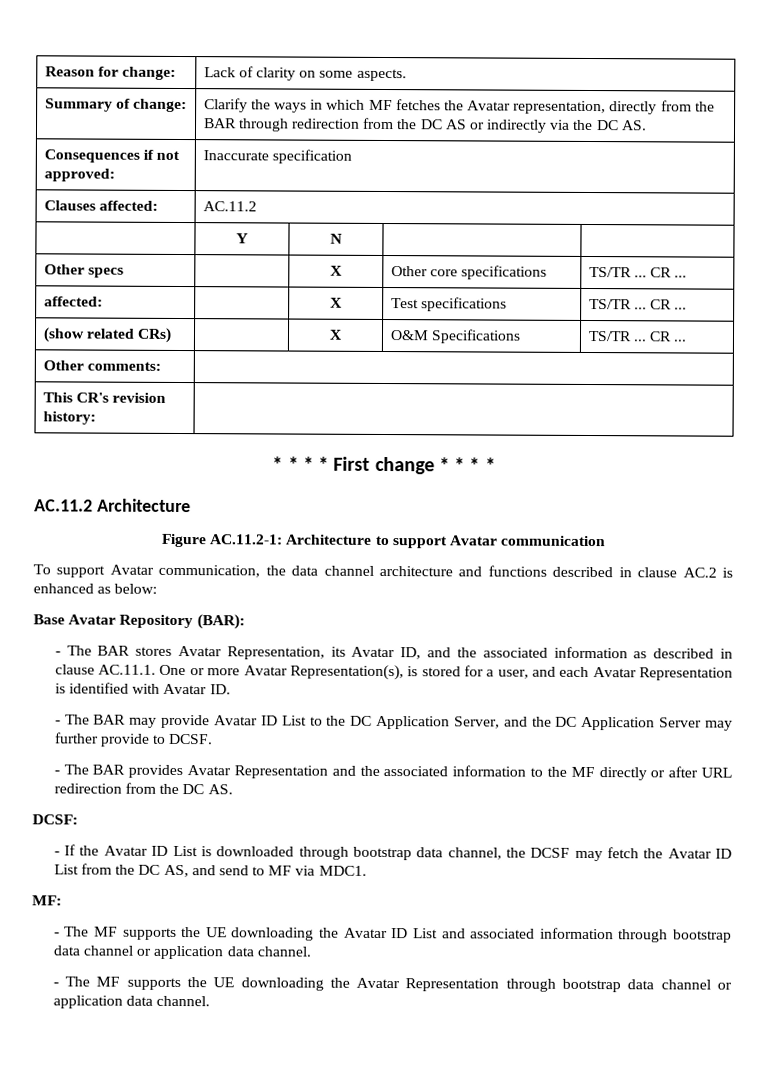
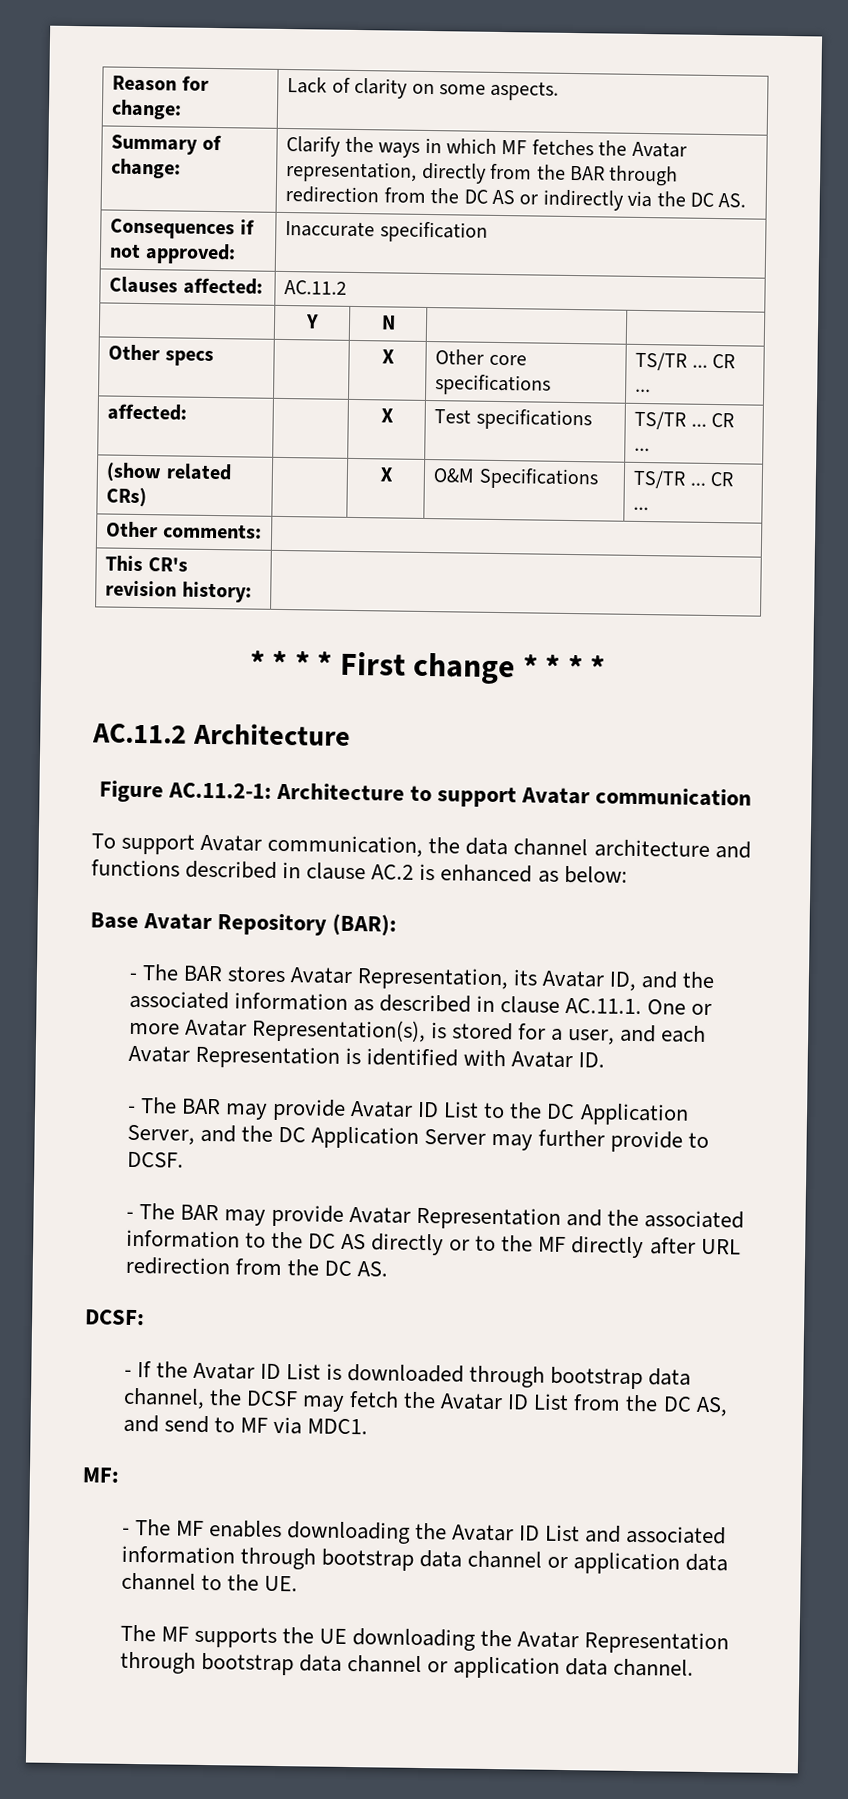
[128,764,184,779] provides -> [223,1204,345,1227] may provide
(567, 771) none -> [307,1233,534,1256] DC AS directly or to the
[650,770,666,778] or -> (645, 1247) none
[122,927,227,940] supports the UE -> [208,1520,282,1539] enables
[256,946,312,957] [52,982,59,987] channel. // - -> [120,1572,298,1592] channel to the UE. //

